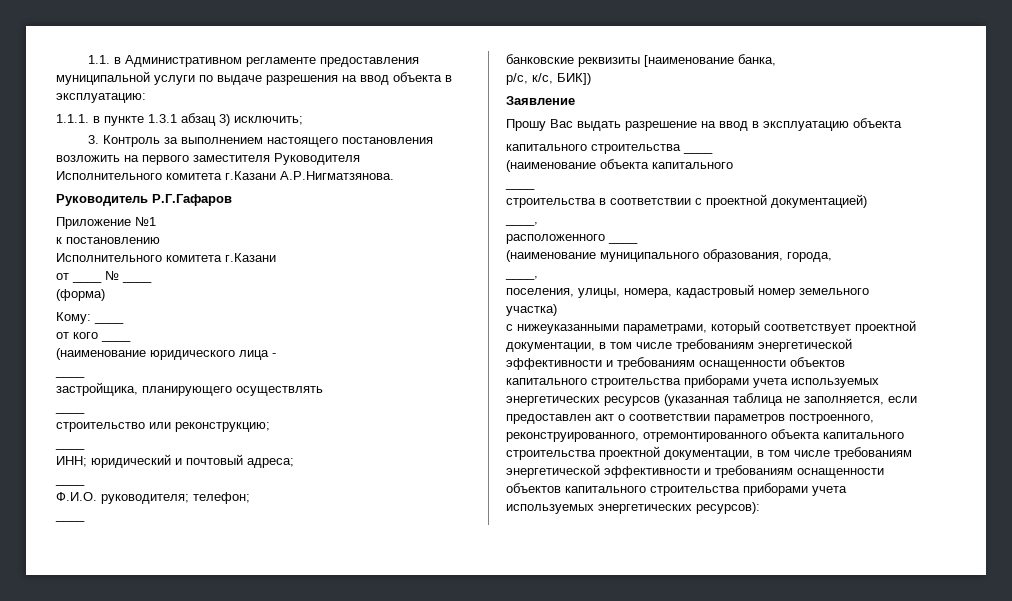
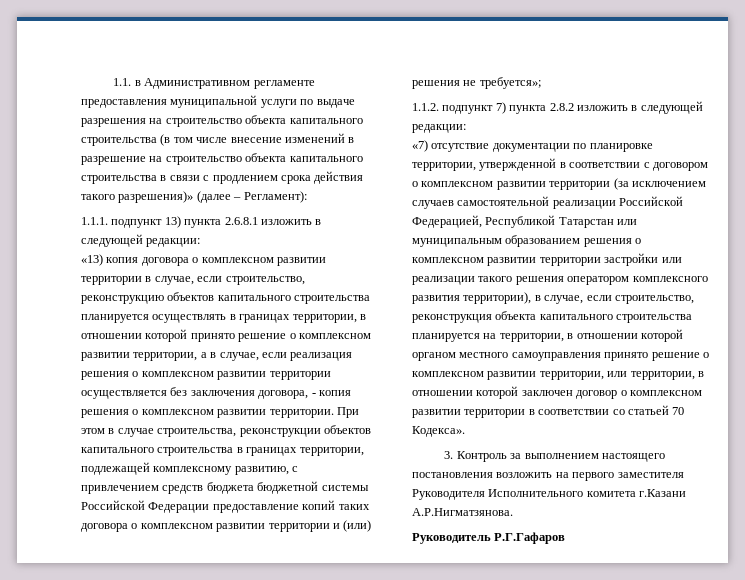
[360,72,452,85] [56,93,146,103] [56,113,303,126] ввод объекта в эксплуатацию: // 1.1.1. в пункте 1.3.1 абзац 3) исключить; -> [165,115,363,127] [81,133,355,146] [81,153,363,165] [81,171,364,184] [81,191,307,203] [81,216,322,228] [81,234,201,247] [81,254,326,266] [81,276,305,285] [81,292,371,304] [81,314,366,323] [81,329,371,342] [81,352,353,361] [81,371,331,380] [81,387,351,399] [81,407,359,418] [81,425,371,437] [81,447,364,456] [81,462,299,475] [81,481,369,494] [81,500,370,513] [81,520,372,532] [412,77,541,89] [412,101,703,114] [412,124,466,133] [412,140,653,152] [412,158,708,171] [412,178,706,190] [412,196,684,209] [412,215,638,228] [412,235,642,247] [412,253,682,266] [412,276,708,285] [412,292,694,304] [412,311,693,323] [412,329,683,342] [412,352,709,361] [412,371,704,380] [412,386,702,399] [412,405,685,418] [412,426,465,437] строительство объекта капитального строительства (в том числе внесение изменений в разрешение на строительство объекта капитального строительства в связи с продлением срока действия такого разрешения)» (далее – Регламент): // 1.1.1. подпункт 13) пункта 2.6.8.1 изложить в следующей редакции: // «13) копия договора о комплексном развитии территории в случае, если строительство, реконструкцию объектов капитального строительства планируется осуществлять в границах территории, в отношении которой принято решение о комплексном развитии территории, а в случае, если реализация решения о комплексном развитии территории осуществляется без заключения договора, - копия решения о комплексном развитии территории. При этом в случае строительства, реконструкции объектов капитального строительства в границах территории, подлежащей комплексному развитию, с привлечением средств бюджета бюджетной системы Российской Федерации предоставление копий таких договора о комплексном развитии территории и (или) решения не требуется»; // 1.1.2. подпункт 7) пункта 2.8.2 изложить в следующей редакции: // «7) отсутствие документации по планировке территории, утвержденной в соответствии с договором о комплексном развитии территории (за исключением случаев самостоятельной реализации Российской Федерацией, Республикой Татарстан или муниципальным образованием решения о комплексном развитии территории застройки или реализации такого решения оператором комплексного развития территории), в случае, если строительство, реконструкция объекта капитального строительства планируется на территории, в отношении которой органом местного самоуправления принято решение о комплексном развитии территории, или территории, в отношении которой заключен договор о комплексном развитии территории в соответствии со статьей 70 Кодекса».
[56,216,156,229] [56,237,160,244] [56,253,276,262] [56,273,69,280] [72,280,102,283] [105,270,119,280] [122,280,152,283] [56,289,105,301] [56,312,124,324] [56,332,98,339] [101,339,131,342] [56,348,276,360] [55,375,85,378] [56,382,323,396] [55,411,85,414] [56,422,270,432] [55,447,85,450] [56,454,294,468] [55,483,85,486] [56,492,250,504] [55,519,85,522] [506,54,776,67] [506,73,591,85] [506,96,575,105] [506,118,902,131] [506,144,713,154] [506,159,733,172] [505,187,535,190] [506,194,867,208] [505,222,538,226] [506,234,638,244] [506,249,832,262] [505,276,538,280] [506,284,869,298] [506,304,557,316] [506,320,916,334] [506,338,852,352] [506,357,845,370] [506,375,879,388] [506,393,917,406] [506,414,874,424] [506,429,904,442] [506,446,912,460] [506,464,884,478] [506,483,847,496] [506,502,760,514] // Приложение №1 // к постановлению // Исполнительного комитета г.Казани // от ____ № ____ // (форма) // Кому: ____ // от кого ____ // (наименование юридического лица - // ____ // застройщика, планирующего осуществлять // ____ // строительство или реконструкцию; // ____ // ИНН; юридический и почтовый адреса; // ____ // Ф.И.О. руководителя; телефон; // ____ // банковские реквизиты [наименование банка, // р/с, к/с, БИК]) // Заявление // Прошу Вас выдать разрешение на ввод в эксплуатацию объекта // капитального строительства ____ // (наименование объекта капитального // ____ // строительства в соответствии с проектной документацией) // ____, // расположенного ____ // (наименование муниципального образования, города, // ____, // поселения, улицы, номера, кадастровый номер земельного участка) // с нижеуказанными параметрами, который соответствует проектной документации, в том числе требованиям энергетической эффективности и требованиям оснащенности объектов капитального строительства приборами учета используемых энергетических ресурсов (указанная таблица не заполняется, если предоставлен акт о соответствии параметров построенного, реконструированного, отремонтированного объекта капитального строительства проектной документации, в том числе требованиям энергетической эффективности и требованиям оснащенности объектов капитального строительства приборами учета используемых энергетических ресурсов): -> (566, 538) none

